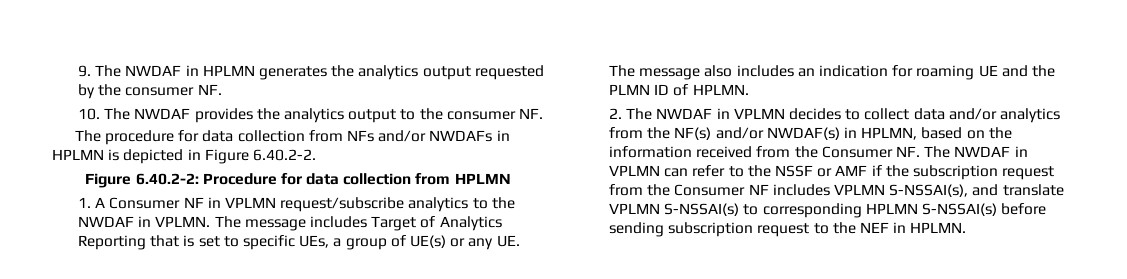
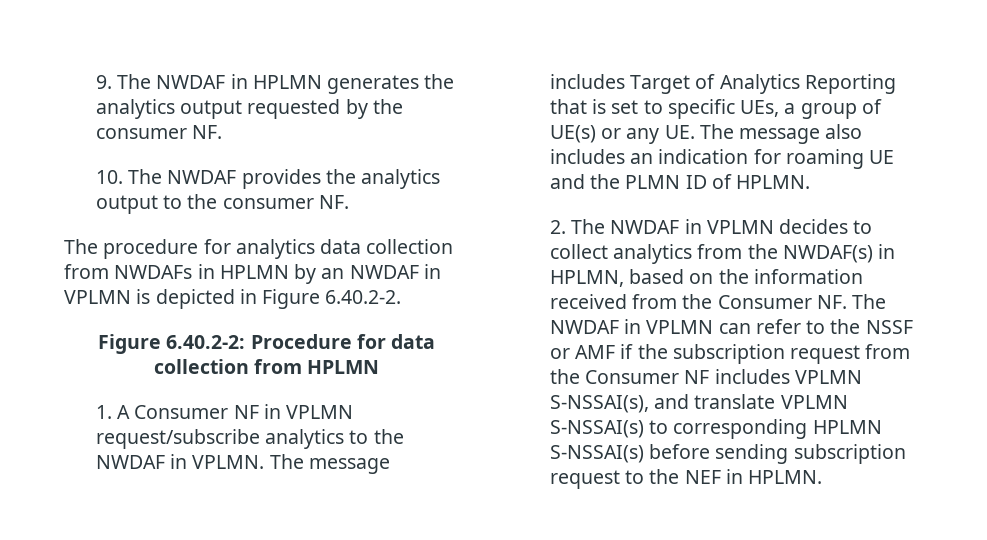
[202,130,427,142] data collection from NFs and/or -> [235,239,454,259] [64,264,109,279] analytics data collection from
(104, 154) none -> [294,264,441,284] [64,290,131,304] by an NWDAF in VPLMN
[913,108,997,120] data and/or -> (608, 251) none
[674,127,764,140] NF(s) and/or -> (778, 251) none

